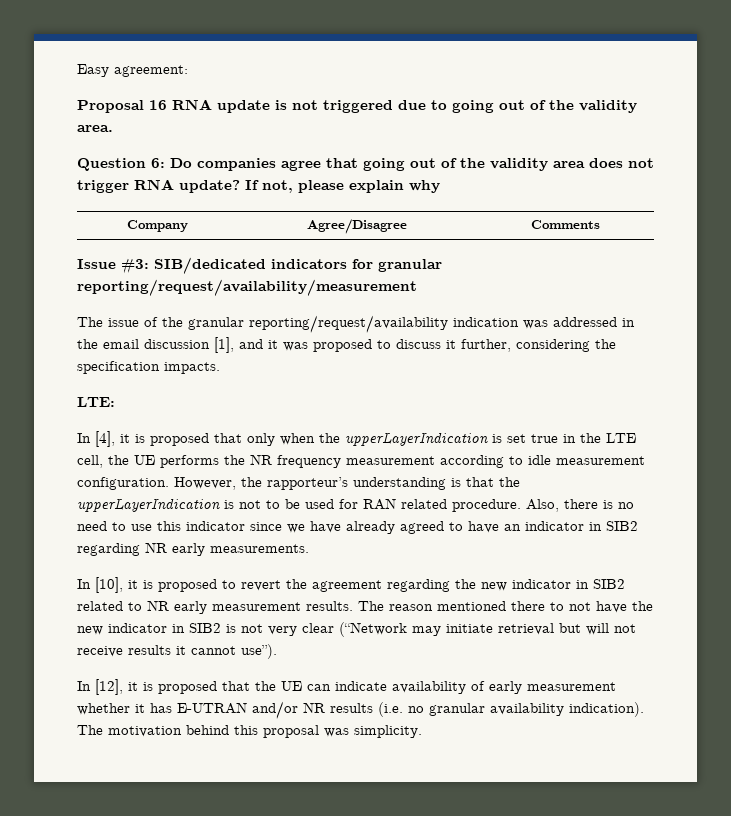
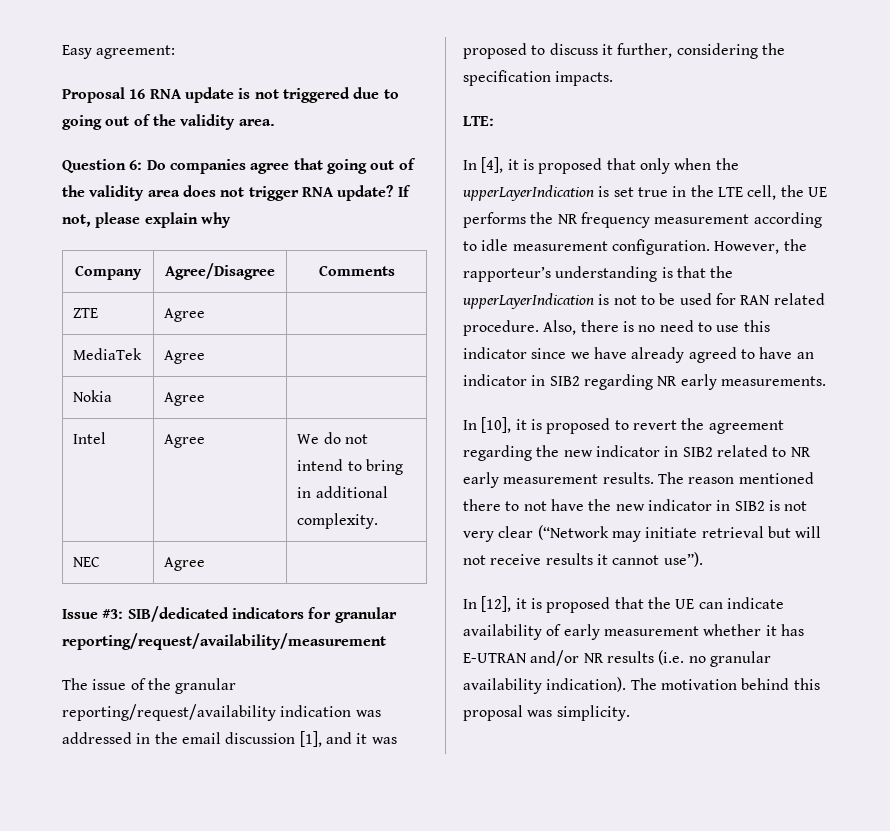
(600, 224) none -> [73,308,99,318] [164,308,206,322] [73,348,143,360] [164,350,206,364] [73,390,113,402] [164,392,206,406] [73,432,107,444] [164,434,206,448] [297,432,368,444] [297,459,403,475] [297,486,388,498] [297,513,379,529] [73,557,101,567] [164,557,206,571] // ZTE | Agree | // MediaTek | Agree | // Nokia | Agree | // Intel | Agree | We do not intend to bring in additional complexity. // NEC | Agree |

